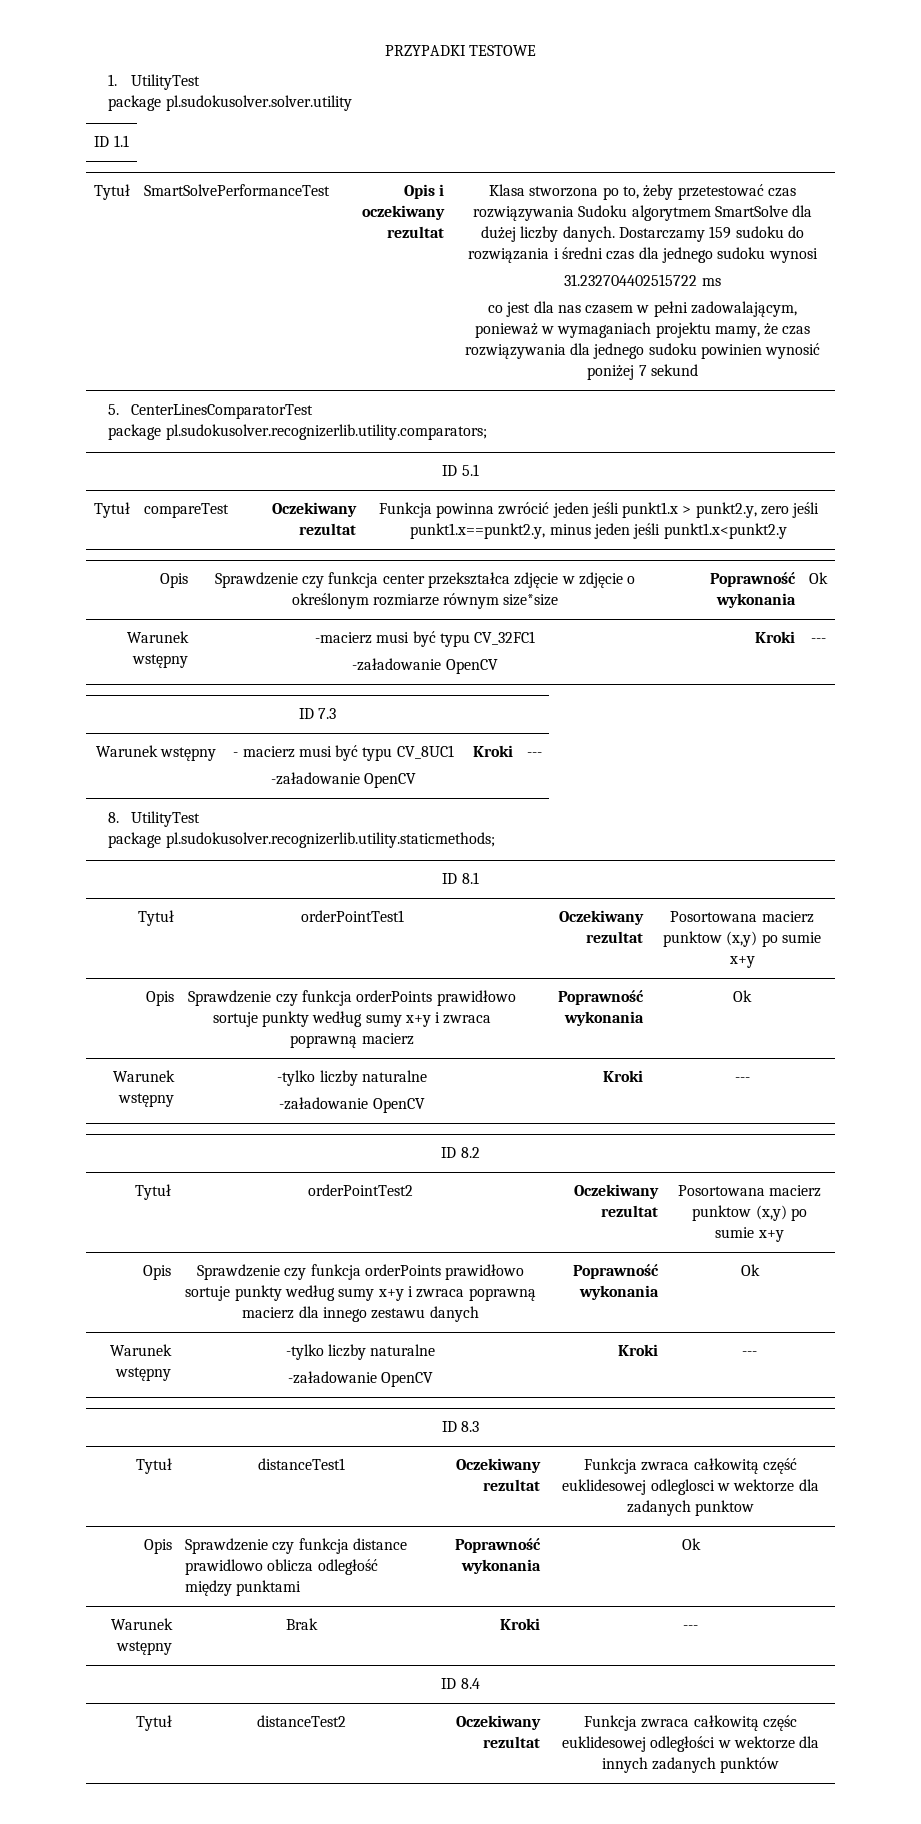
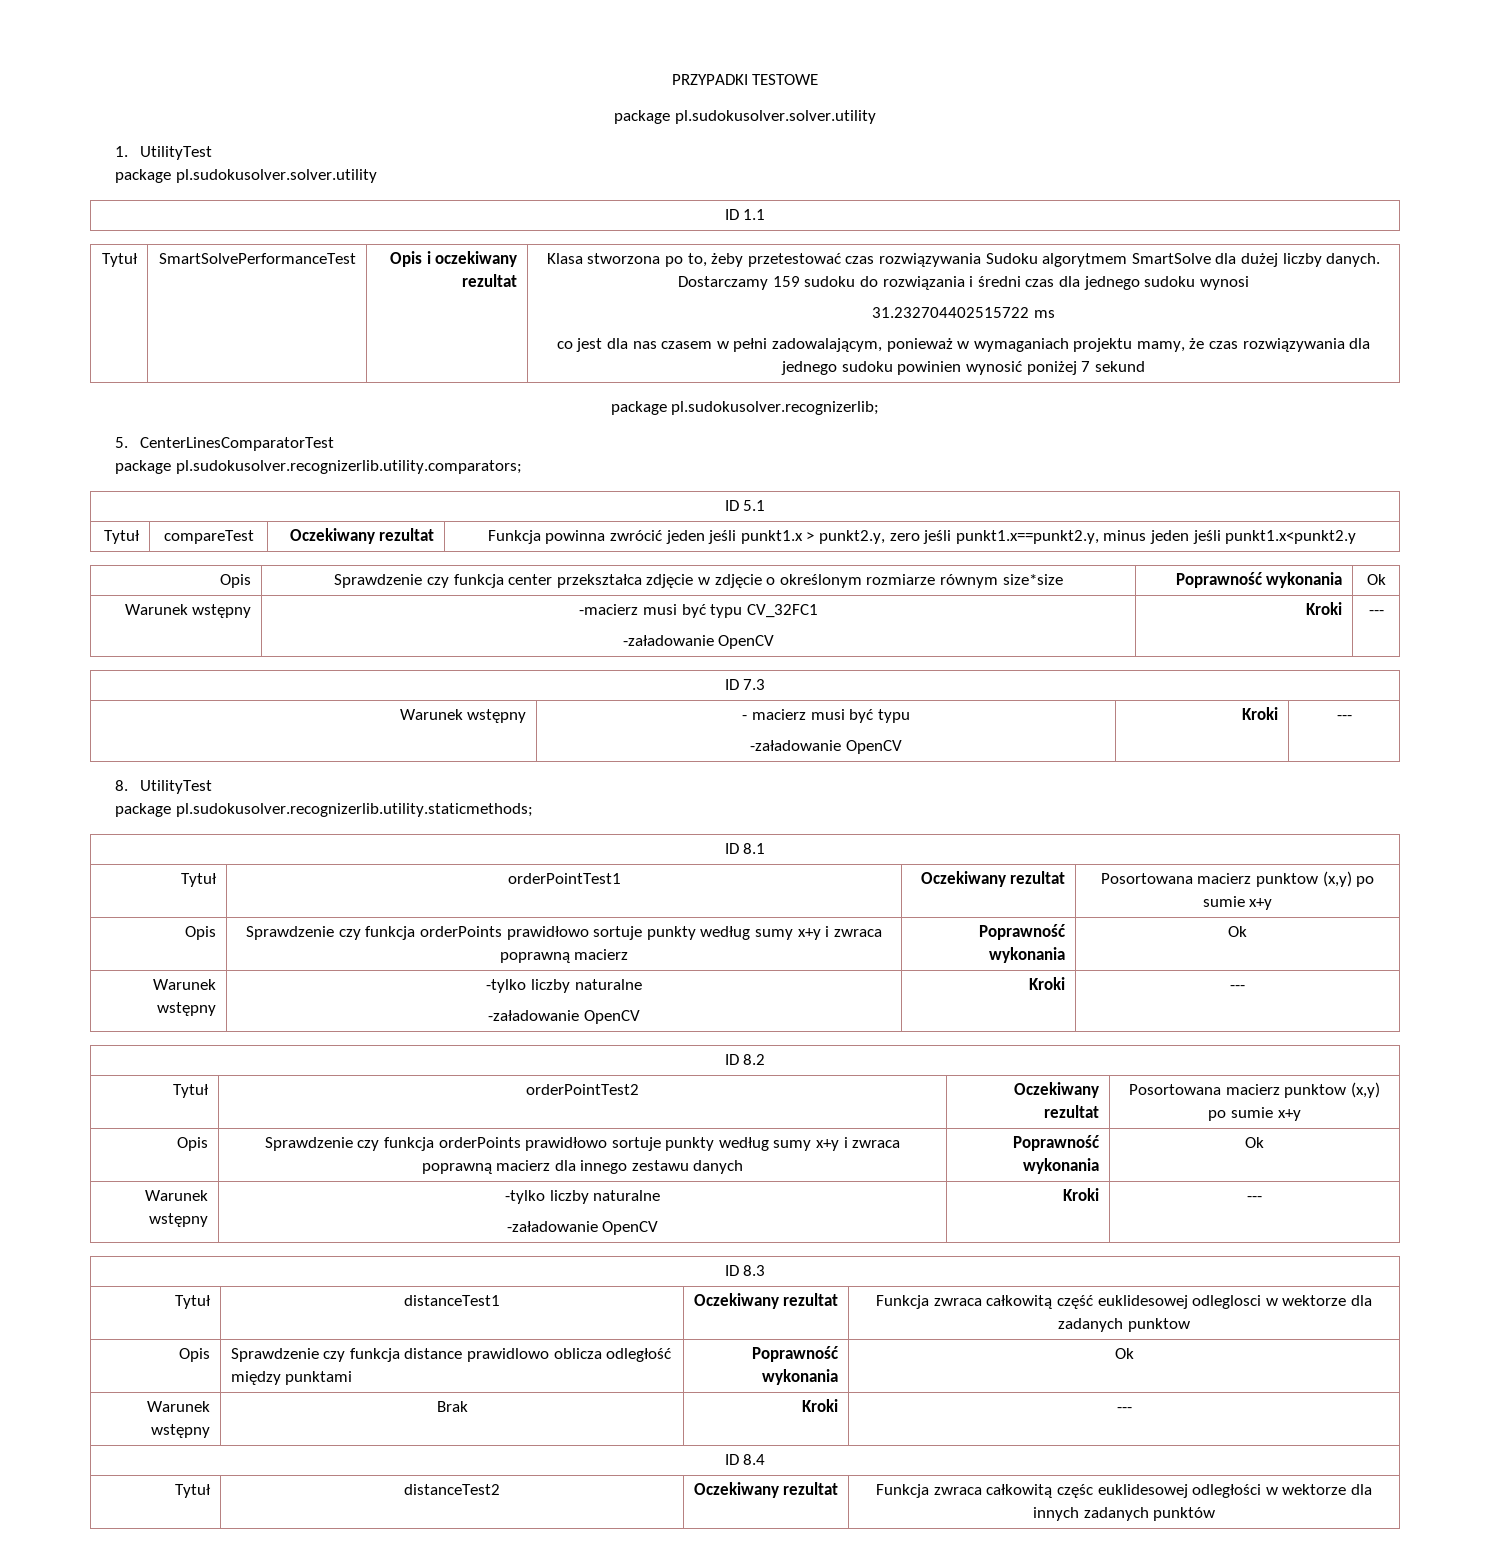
(537, 50) none -> [614,110,876,124] // package pl.sudokusolver.solver.utility
(698, 370) none -> [610,401,880,415] // package pl.sudokusolver.recognizerlib;
[396,745,454,759] CV_8UC1 -> (910, 716) none

